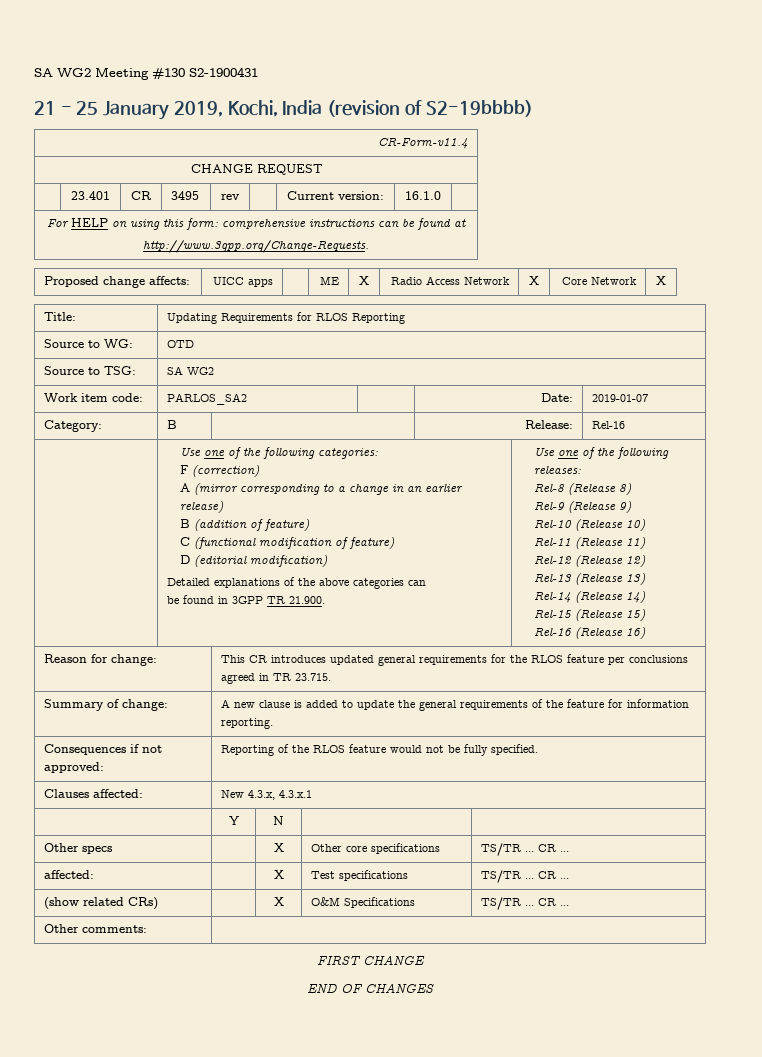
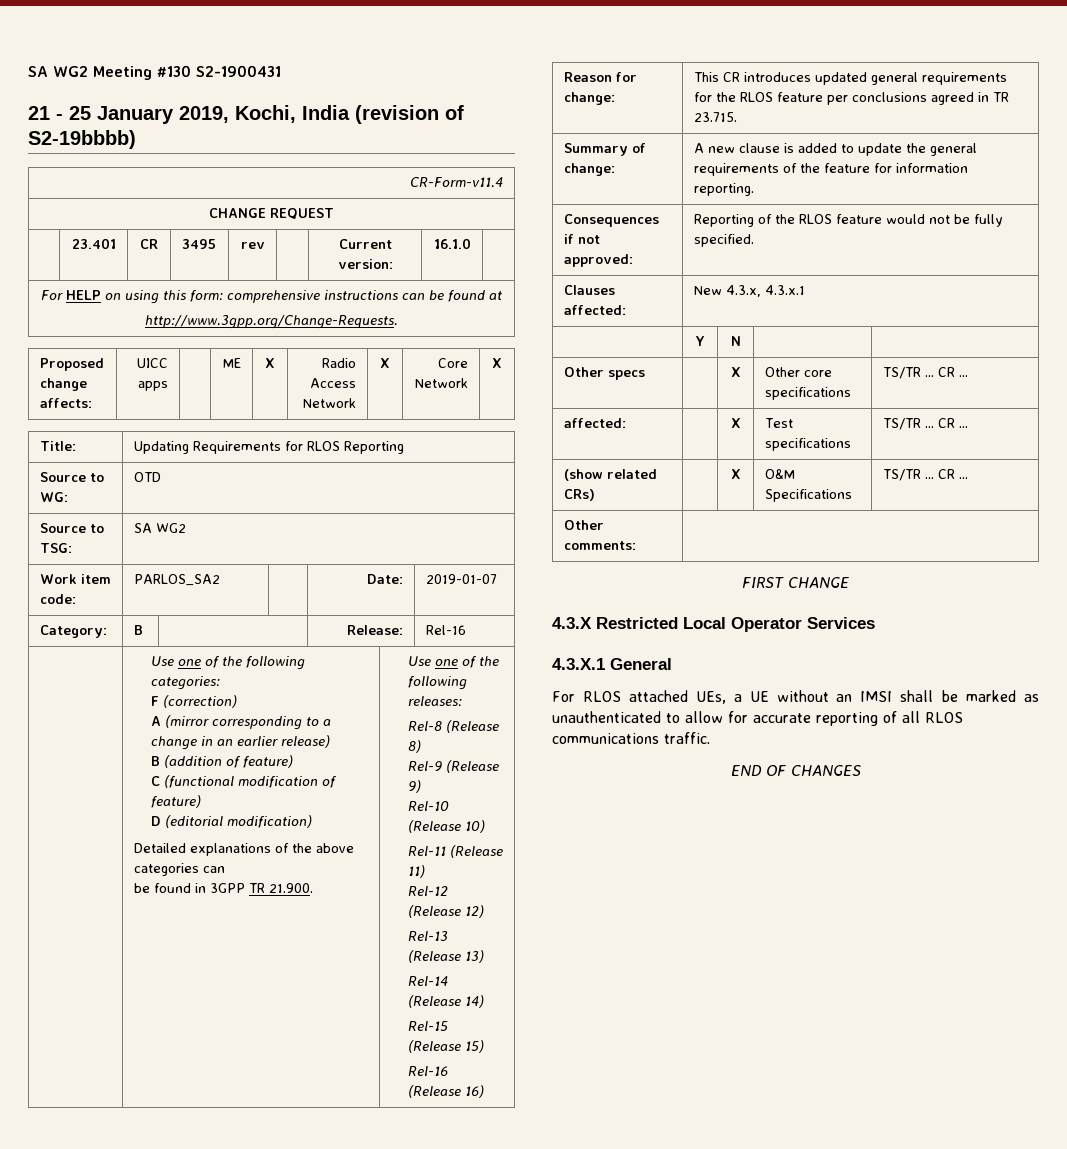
(425, 960) none -> [552,617,875,632] [552,658,672,670] [552,690,1039,704] [552,711,963,726] [552,732,710,744] // 4.3.X Restricted Local Operator Services // 4.3.X.1 General // For RLOS attached UEs, a UE without an IMSI shall be marked as unauthenticated to allow for accurate reporting of all RLOS communications traffic.

